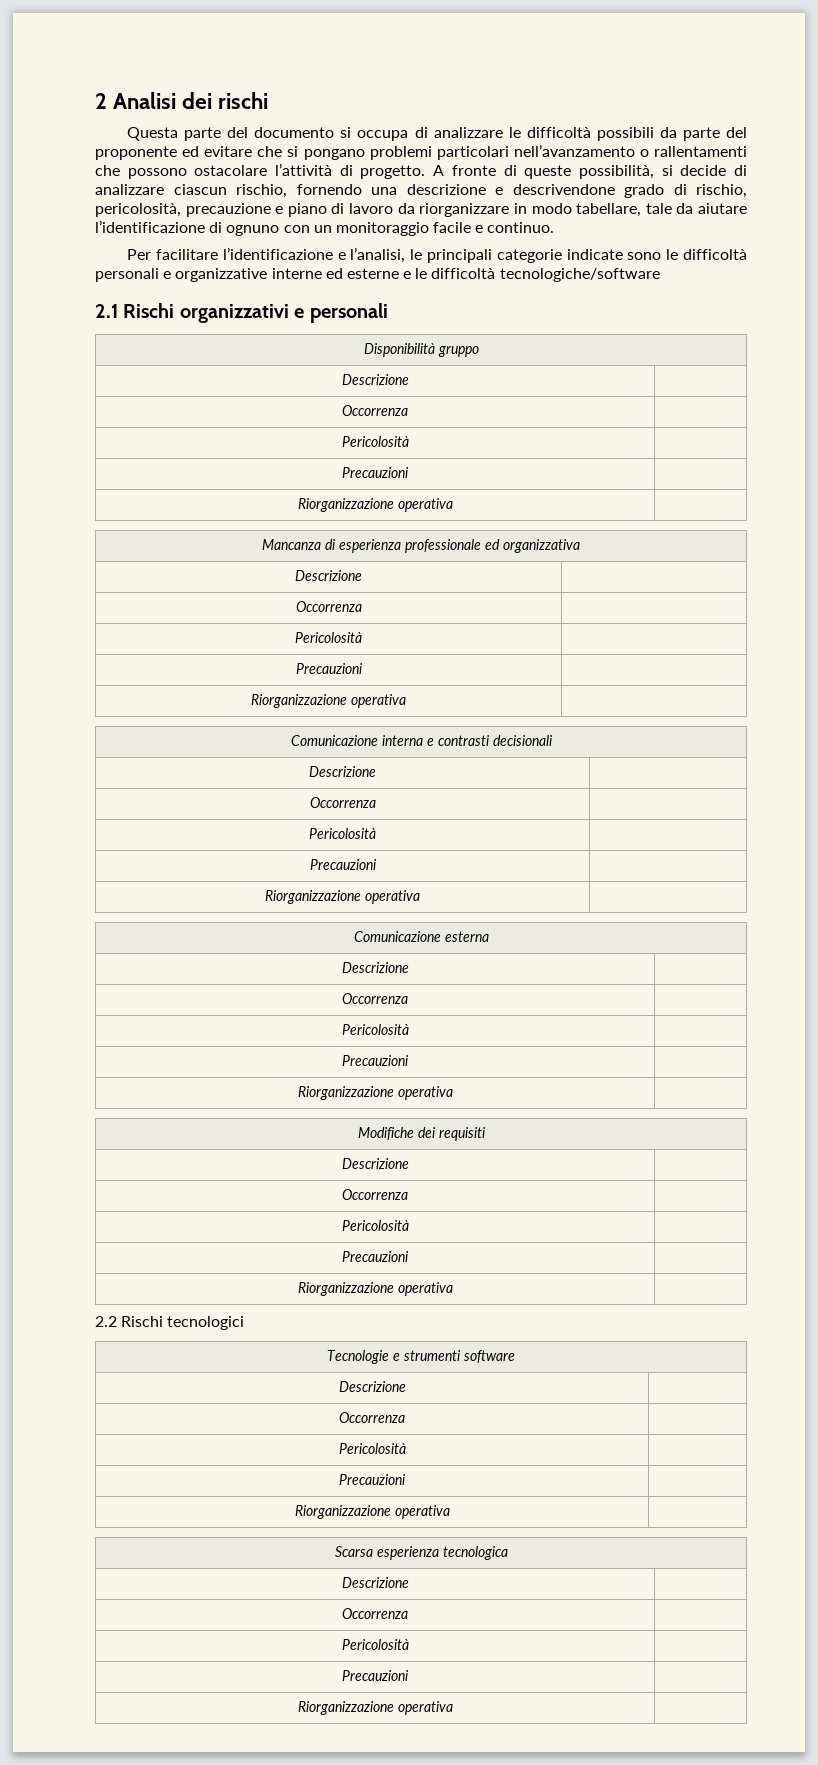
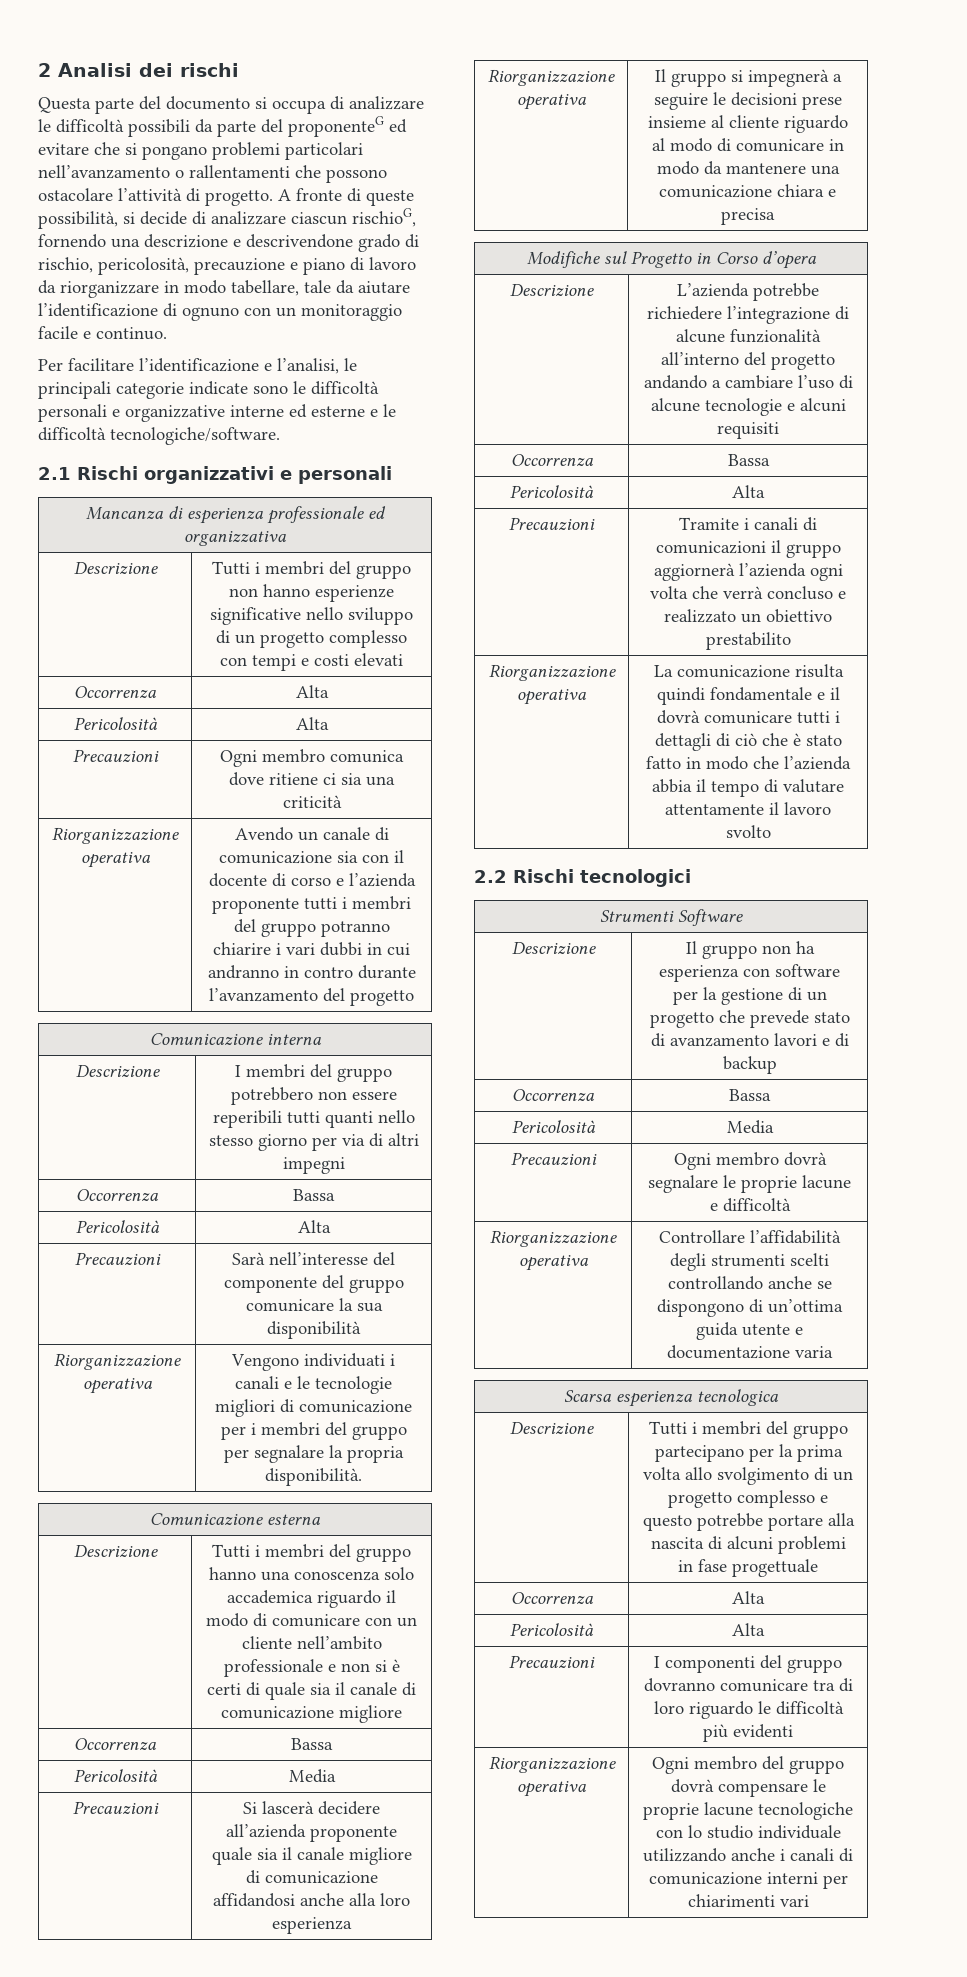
[95,146,177,160] proponente -> [288,116,384,137] proponenteG
[236,184,287,198] rischio, -> [352,208,416,227] rischioG,
[499,268,660,282] tecnologiche/software -> [110,427,280,445] tecnologiche/software.
[363,343,479,357] [341,374,409,385] [342,405,408,416] [341,436,409,447] [342,467,409,478] [297,498,453,512] // Disponibilità gruppo // Descrizione | // Occorrenza | // Pericolosità | // Precauzioni | // Riorganizzazione operativa | -> (392, 475) none
[295,601,362,612] [295,632,362,643] [295,663,363,674] [251,694,406,708] [290,735,553,746] [309,766,376,777] [309,797,376,808] [309,828,376,839] [309,859,377,870] [265,890,420,904] [353,931,489,942] [341,962,409,973] [342,993,408,1004] [341,1024,409,1035] [342,1055,409,1066] [297,1086,453,1100] [357,1127,486,1141] [341,1158,409,1169] [342,1189,408,1200] [341,1220,409,1231] [342,1251,409,1262] [297,1282,453,1296] [95,1316,245,1330] [327,1350,515,1364] [338,1381,406,1392] [339,1412,405,1423] [338,1443,406,1454] [339,1474,406,1485] [294,1505,450,1519] [334,1546,508,1560] [341,1577,409,1588] [342,1608,408,1619] [341,1639,409,1650] [342,1670,409,1681] [297,1701,453,1715] // Occorrenza | // Pericolosità | // Precauzioni | // Riorganizzazione operativa | // Comunicazione interna e contrasti decisionali // Descrizione | // Occorrenza | // Pericolosità | // Precauzioni | // Riorganizzazione operativa | // Comunicazione esterna // Descrizione | // Occorrenza | // Pericolosità | // Precauzioni | // Riorganizzazione operativa | // Modifiche dei requisiti // Descrizione | // Occorrenza | // Pericolosità | // Precauzioni | // Riorganizzazione operativa | // 2.2 Rischi tecnologici // Tecnologie e strumenti software // Descrizione | // Occorrenza | // Pericolosità | // Precauzioni | // Riorganizzazione operativa | // Scarsa esperienza tecnologica // Descrizione | // Occorrenza | // Pericolosità | // Precauzioni | // Riorganizzazione operativa | -> [212,561,411,579] [229,584,394,602] [210,607,413,625] [216,630,407,648] [220,653,403,671] [74,686,157,698] [295,685,329,698] [73,717,158,730] [295,717,329,730] [72,749,159,762] [220,749,404,767] [229,772,395,786] [282,795,342,808] [52,827,179,844] [80,852,151,868] [234,827,389,841] [219,850,404,864] [208,873,416,887] [212,896,411,914] [233,919,390,937] [213,942,410,956] [207,965,416,979] [209,988,414,1006] [149,1033,322,1045] [75,1065,160,1077] [235,1064,392,1082] [230,1087,397,1105] [212,1110,415,1128] [208,1133,419,1151] [282,1157,345,1174] [76,1189,159,1201] [293,1189,335,1201] [75,1220,160,1233] [297,1220,331,1233] [74,1252,161,1265] [232,1252,395,1266] [223,1275,404,1293] [245,1298,383,1312] [267,1321,361,1339] [53,1353,181,1370] [82,1378,153,1394] [231,1353,395,1371] [235,1376,392,1394] [215,1399,412,1417] [220,1422,407,1440] [224,1445,404,1463] [265,1468,362,1486] [150,1513,321,1525] [73,1545,158,1557] [212,1544,411,1562] [209,1567,414,1581] [227,1590,396,1608] [206,1613,417,1627] [241,1636,382,1650] [223,1659,400,1677] [207,1682,416,1700] [221,1705,402,1723] [74,1738,157,1750] [291,1738,333,1750] [73,1769,158,1782] [288,1769,336,1783] [72,1801,159,1814] [243,1801,380,1815] [226,1824,397,1842] [211,1847,412,1865] [245,1870,378,1884] [213,1893,410,1907] [272,1917,352,1934] [488,69,615,86] [516,94,587,110] [654,69,842,87] [653,92,842,110] [647,115,848,133] [651,138,844,152] [656,161,840,175] [659,184,836,198] [721,208,775,225] [526,251,817,269] [510,284,594,296] [677,283,819,301] [647,306,849,324] [676,329,821,343] [661,352,835,370] [643,375,853,389] [650,398,846,416] [717,422,779,439] [510,454,594,466] [727,454,770,466] [510,485,594,498] [732,485,765,498] [509,517,595,530] [679,517,817,531] [655,540,841,558] [653,563,843,581] [650,586,846,600] [664,609,832,623] [705,632,791,650] [488,664,616,681] [517,689,587,705] [653,664,844,678] [656,687,840,705] [656,710,840,724] [654,733,842,751] [646,756,851,770] [652,779,844,797] [665,802,831,815] [725,825,771,838] [474,869,691,887] [600,909,743,926] [511,942,596,954] [685,941,815,959] [659,964,840,982] [672,987,827,1005] [649,1010,850,1028] [650,1033,849,1047] [722,1056,777,1074] [512,1089,595,1101] [729,1089,771,1101] [511,1120,596,1133] [726,1120,774,1134] [510,1152,597,1165] [673,1152,827,1170] [648,1175,851,1193] [709,1198,791,1212] [490,1230,617,1247] [518,1255,589,1271] [659,1230,841,1244] [670,1253,829,1271] [667,1276,832,1290] [657,1299,843,1317] [696,1322,803,1340] [667,1345,833,1359] [564,1389,779,1407] [510,1422,594,1434] [648,1421,848,1439] [654,1444,843,1462] [643,1467,853,1485] [668,1490,828,1508] [642,1513,855,1531] [650,1536,846,1554] [678,1559,818,1577] [510,1592,594,1604] [732,1591,765,1604] [510,1623,594,1636] [732,1623,765,1636] [509,1655,595,1668] [654,1655,842,1673] [643,1678,853,1692] [653,1701,844,1719] [703,1724,793,1742] [488,1756,616,1773] [517,1781,587,1797] [652,1756,844,1774] [670,1779,826,1797] [643,1802,853,1820] [655,1825,841,1839] [643,1848,853,1862] [648,1872,848,1889] [687,1894,809,1907] Tutti i membri del gruppo non hanno esperienze significative nello sviluppo di un progetto complesso con tempi e costi elevati // Occorrenza | Alta // Pericolosità | Alta // Precauzioni | Ogni membro comunica dove ritiene ci sia una criticità // Riorganizzazione operativa | Avendo un canale di comunicazione sia con il docente di corso e l’azienda proponente tutti i membri del gruppo potranno chiarire i vari dubbi in cui andranno in contro durante l’avanzamento del progetto // Comunicazione interna // Descrizione | I membri del gruppo potrebbero non essere reperibili tutti quanti nello stesso giorno per via di altri impegni // Occorrenza | Bassa // Pericolosità | Alta // Precauzioni | Sarà nell’interesse del componente del gruppo comunicare la sua disponibilità // Riorganizzazione operativa | Vengono individuati i canali e le tecnologie migliori di comunicazione per i membri del gruppo per segnalare la propria disponibilità. // Comunicazione esterna // Descrizione | Tutti i membri del gruppo hanno una conoscenza solo accademica riguardo il modo di comunicare con un cliente nell’ambito professionale e non si è certi di quale sia il canale di comunicazione migliore // Occorrenza | Bassa // Pericolosità | Media // Precauzioni | Si lascerà decidere all’azienda proponente quale sia il canale migliore di comunicazione affidandosi anche alla loro esperienza // Riorganizzazione operativa | Il gruppo si impegnerà a seguire le decisioni prese insieme al cliente riguardo al modo di comunicare in modo da mantenere una comunicazione chiara e precisa // Modifiche sul Progetto in Corso d’opera // Descrizione | L’azienda potrebbe richiedere l’integrazione di alcune funzionalità all’interno del progetto andando a cambiare l’uso di alcune tecnologie e alcuni requisiti // Occorrenza | Bassa // Pericolosità | Alta // Precauzioni | Tramite i canali di comunicazioni il gruppo aggiornerà l’azienda ogni volta che verrà concluso e realizzato un obiettivo prestabilito // Riorganizzazione operativa | La comunicazione risulta quindi fondamentale e il dovrà comunicare tutti i dettagli di ciò che è stato fatto in modo che l’azienda abbia il tempo di valutare attentamente il lavoro svolto // 2.2 Rischi tecnologici // Strumenti Software // Descrizione | Il gruppo non ha esperienza con software per la gestione di un progetto che prevede stato di avanzamento lavori e di backup // Occorrenza | Bassa // Pericolosità | Media // Precauzioni | Ogni membro dovrà segnalare le proprie lacune e difficoltà // Riorganizzazione operativa | Controllare l’affidabilità degli strumenti scelti controllando anche se dispongono di un’ottima guida utente e documentazione varia // Scarsa esperienza tecnologica // Descrizione | Tutti i membri del gruppo partecipano per la prima volta allo svolgimento di un progetto complesso e questo potrebbe portare alla nascita di alcuni problemi in fase progettuale // Occorrenza | Alta // Pericolosità | Alta // Precauzioni | I componenti del gruppo dovranno comunicare tra di loro riguardo le difficoltà più evidenti // Riorganizzazione operativa | Ogni membro del gruppo dovrà compensare le proprie lacune tecnologiche con lo studio individuale utilizzando anche i canali di comunicazione interni per chiarimenti vari

